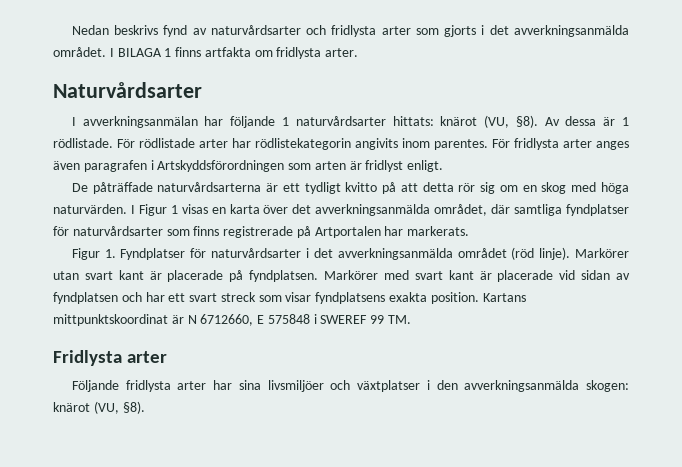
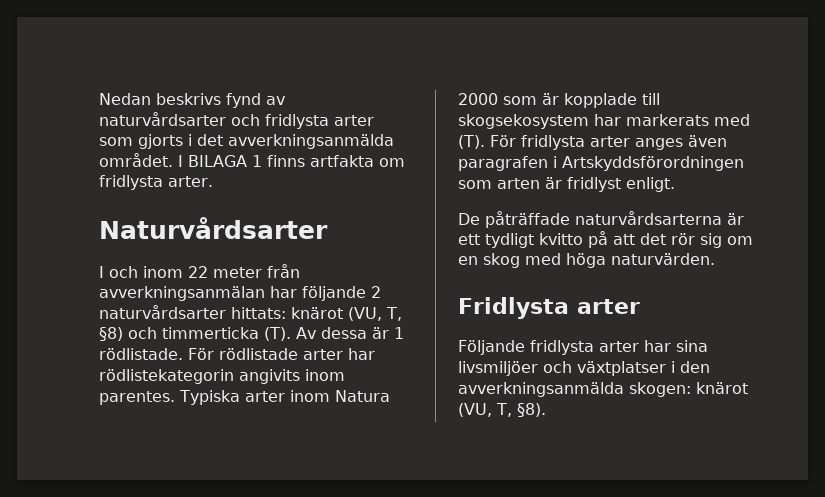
(76, 121) none -> [109,264,300,278] och inom 22 meter från
[281,117,289,126] 1 -> [371,286,381,298] 2
[515,115,538,128] §8). -> [386,307,402,321] [99,327,291,341] T, §8) och timmerticka (T).
(488, 144) none -> [179,390,390,405] [458,93,660,108] [458,114,750,129] [458,135,485,149] Typiska arter inom Natura 2000 som är kopplade till skogsekosystem har markerats med (T).
[422,182,454,192] detta -> [640,233,666,245] det
[130,204,629,216] [53,226,470,238] [71,247,629,260] [53,270,630,282] [53,292,526,304] [53,314,412,326] I Figur 1 visas en karta över det avverkningsanmälda området, där samtliga fyndplatser för naturvårdsarter som finns registrerade på Artportalen har markerats. // Figur 1. Fyndplatser för naturvårdsarter i det avverkningsanmälda området (röd linje). Markörer utan svart kant är placerade på fyndplatsen. Markörer med svart kant är placerade vid sidan av fyndplatsen och har ett svart streck som visar fyndplatsens exakta position. Kartans mittpunktskoordinat är N 6712660, E 575848 i SWEREF 99 TM. -> (715, 259) none
(119, 407) none -> [496,403,512,417] T,

